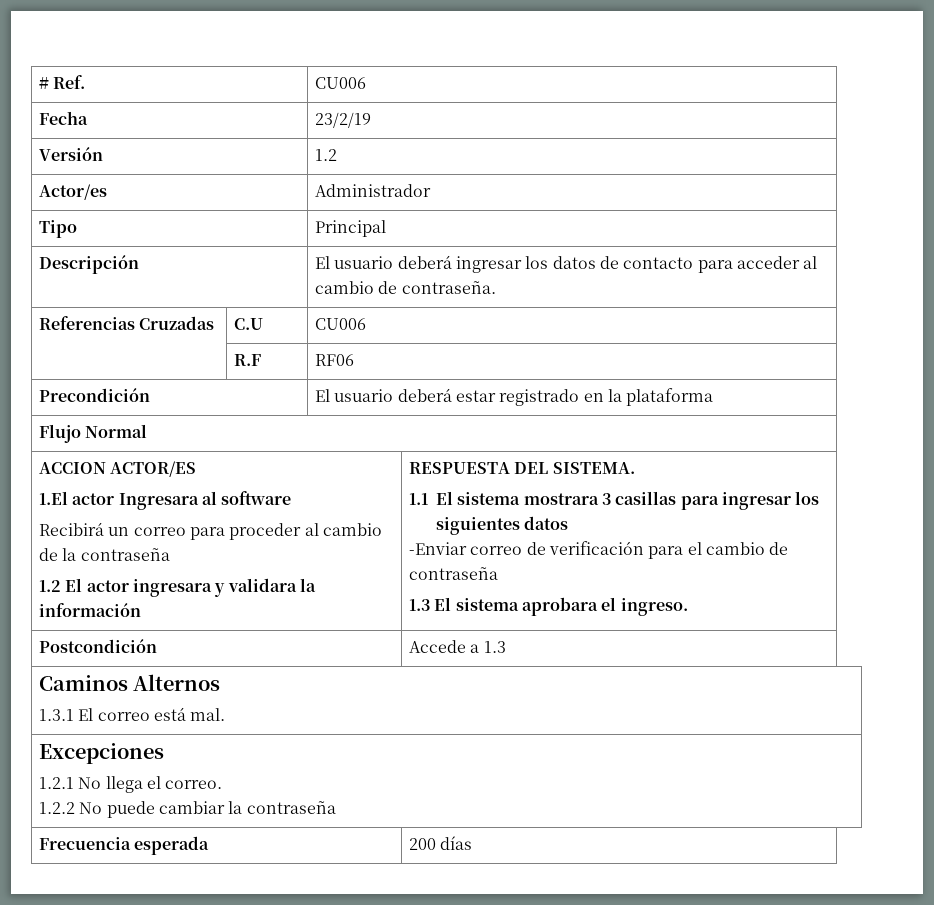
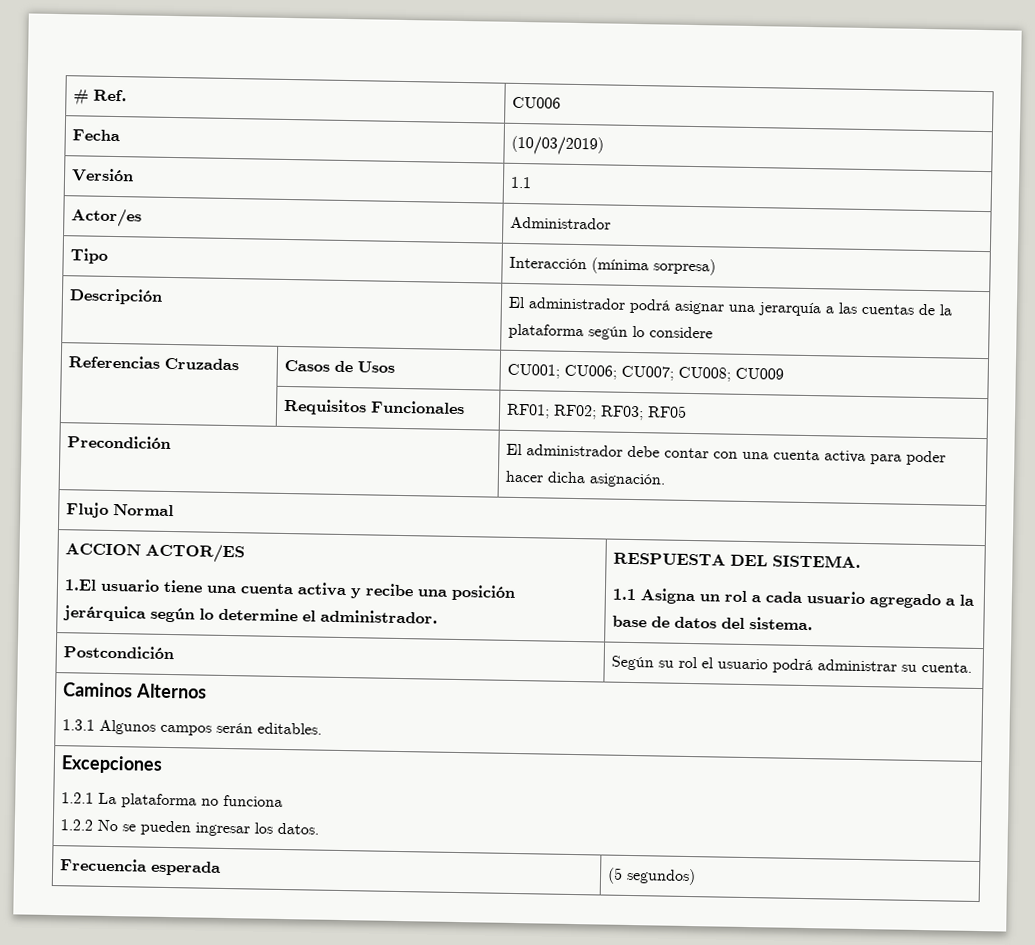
[315,112,372,128] 23/2/19 -> [511,135,605,156] (10/03/2019)
[315,149,338,161] 1.2 -> [510,176,533,189] 1.1
[315,220,387,237] Principal -> [509,256,717,276] Interacción (mínima sorpresa)
[334,255,818,273] [315,280,496,294] [39,316,215,330] [234,318,264,330] [315,318,367,330] [234,354,262,366] [315,354,355,366] [39,388,151,402] [315,388,714,406] usuario deberá ingresar los datos de contacto para acceder al cambio de contraseña. // Referencias Cruzadas | C.U | CU006 // | R.F | RF06 // Precondición | El usuario deberá estar registrado en la plataforma -> [528,297,953,317] [508,323,714,340] [68,355,240,371] [284,359,396,373] [507,363,785,382] [283,398,466,416] [506,403,688,421] [67,435,172,450] [506,443,947,466] [505,470,666,488] administrador podrá asignar una jerarquía a las cuentas de la plataforma según lo considere // Referencias Cruzadas | Casos de Usos | CU001; CU006; CU007; CU008; CU009 // | Requisitos Funcionales | RF01; RF02; RF03; RF05 // Precondición | El administrador debe contar con una cuenta activa para poder hacer dicha asignación.
[72,491,292,510] [39,522,382,540] [39,547,170,561] [39,578,316,597] [39,603,142,617] [409,462,635,474] [409,491,820,510] [436,516,569,535] [409,541,789,559] [409,566,499,580] [409,597,688,616] [39,639,158,653] [409,640,506,653] [39,674,221,691] [39,707,226,721] [39,743,165,764] [39,776,223,793] [39,800,336,818] actor Ingresara al software // Recibirá un correo para proceder al cambio de la contraseña // 1.2 El actor ingresara y validara la información | RESPUESTA DEL SISTEMA. // 1.1 El sistema mostrara 3 casillas para ingresar los siguientes datos // -Enviar correo de verificación para el cambio de contraseña // 1.3 El sistema aprobara el ingreso. // Postcondición | Accede a 1.3 // Caminos Alternos // 1.3.1 El correo está mal. // Excepciones // 1.2.1 No llega el correo. // 1.2.2 No puede cambiar la contraseña -> [100,578,517,601] [63,605,439,624] [613,552,862,568] [612,588,975,609] [612,615,814,631] [63,645,175,660] [611,655,973,674] [63,682,207,699] [62,719,323,736] [61,755,164,774] [61,792,284,809] [60,819,320,837] usuario tiene una cuenta activa y recibe una posición jerárquica según lo determine el administrador. | RESPUESTA DEL SISTEMA. // 1.1 Asigna un rol a cada usuario agregado a la base de datos del sistema. // Postcondición | Según su rol el usuario podrá administrar su cuenta. // Caminos Alternos // 1.3.1 Algunos campos serán editables. // Excepciones // 1.2.1 La plataforma no funciona // 1.2.2 No se pueden ingresar los datos.
[409,836,473,850] 200 días -> [607,867,697,886] (5 segundos)

